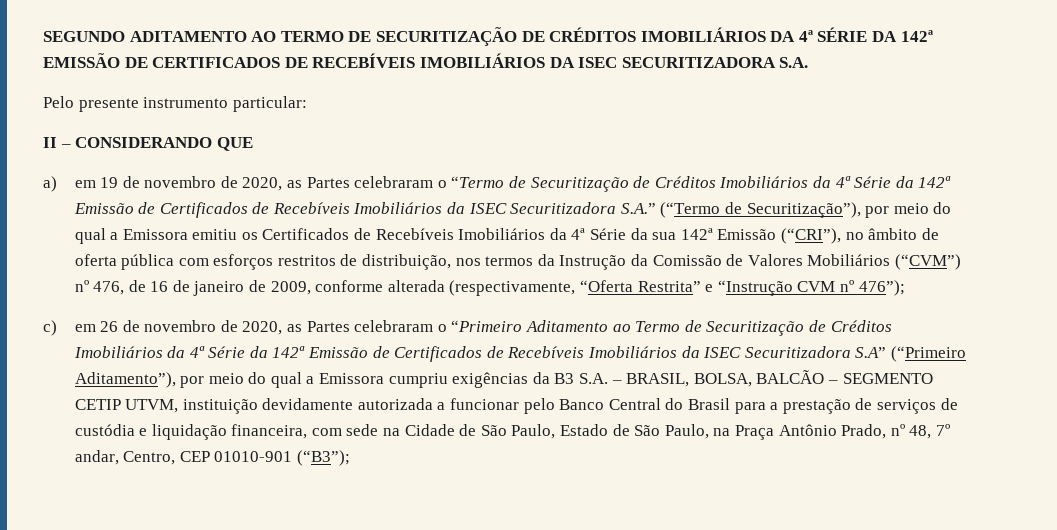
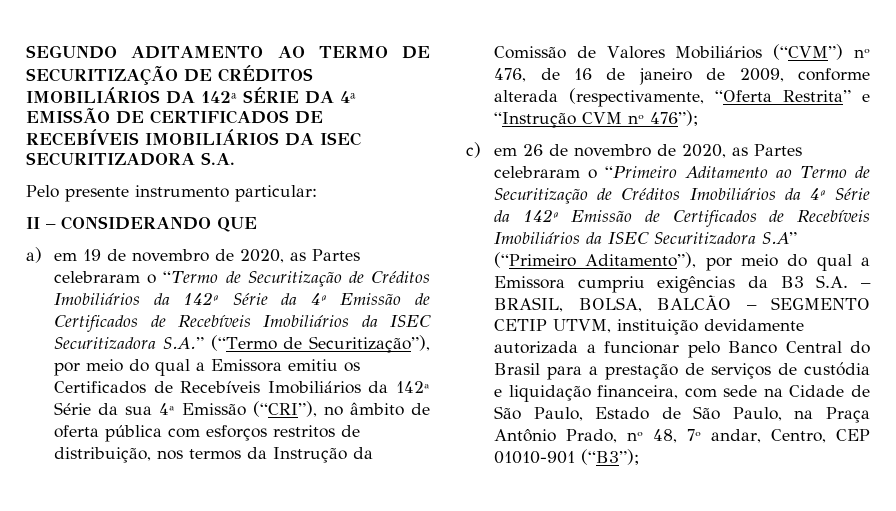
[798,30,813,42] 4ª -> [201,91,237,103] 142ª
[900,30,933,42] 142ª -> [340,91,356,103] 4ª
[835,176,952,188] 4ª Série da 142ª -> [183,292,327,305] 142ª Série da 4ª
[571,228,586,240] 4ª -> [396,381,430,393] 142ª
[680,228,713,240] 142ª -> [159,403,176,415] 4ª

